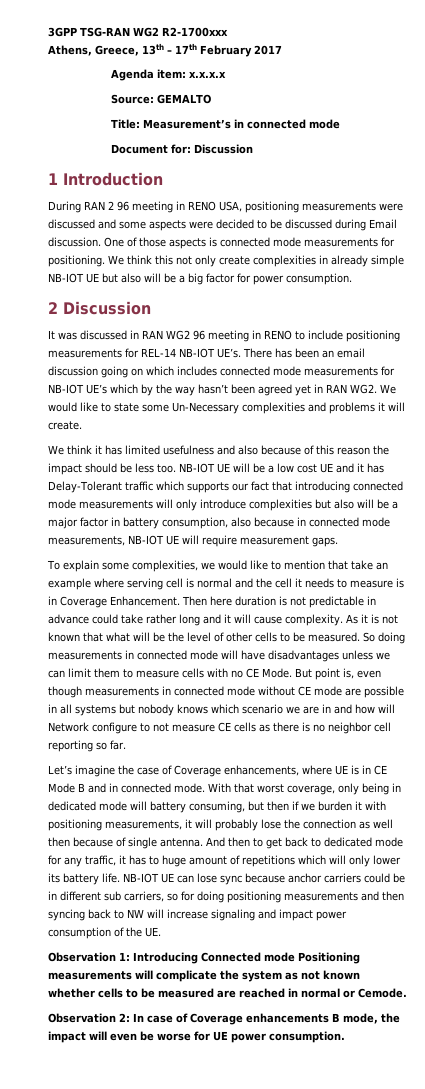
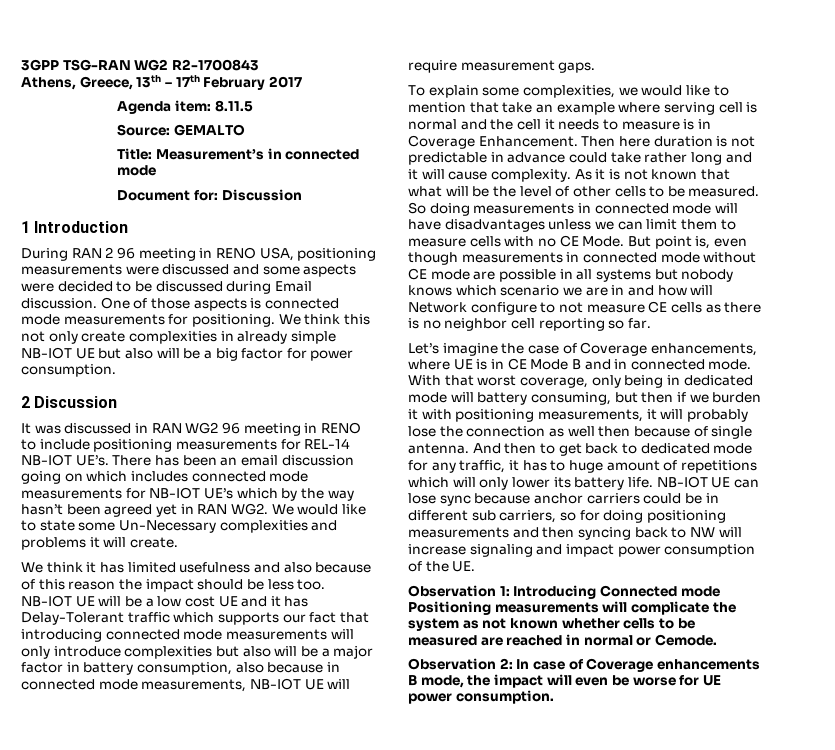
[162,27,228,37] R2-1700xxx -> [171,59,259,71] R2-1700843
[188,71,226,78] x.x.x.x -> [214,100,253,112] 8.11.5

